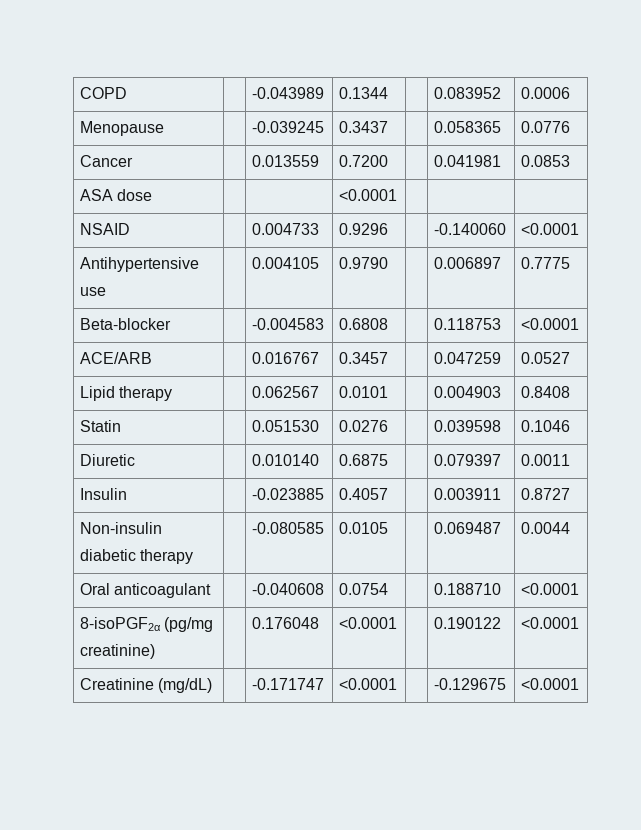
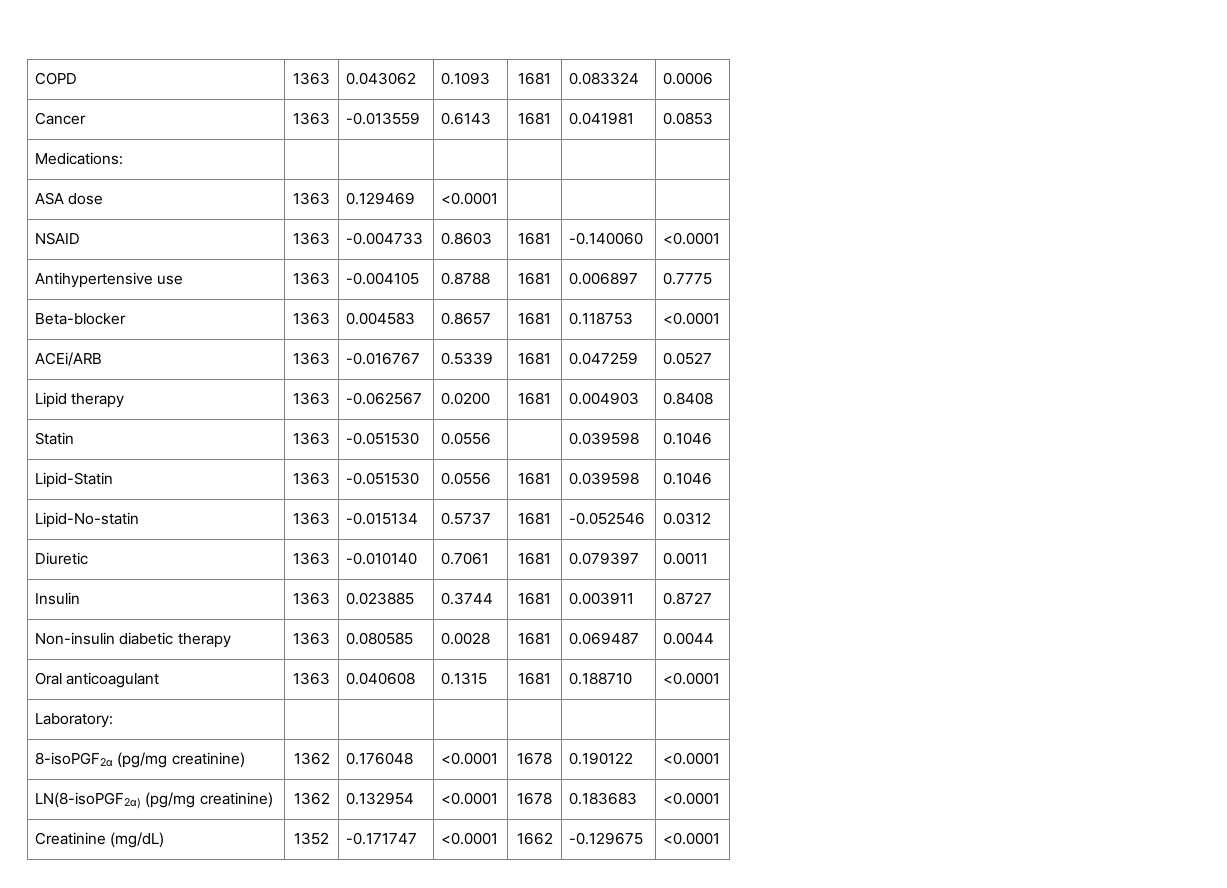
[251,87,324,99] [338,87,388,99] [433,87,501,99] [520,87,570,99] [79,121,164,136] [251,121,324,133] [338,121,388,133] [433,121,501,133] [520,121,570,133] [79,155,133,167] [251,155,319,167] [338,155,388,167] | -0.043989 | 0.1344 | | 0.083952 | 0.0006 // Menopause | | -0.039245 | 0.3437 | | 0.058365 | 0.0776 // Cancer | | 0.013559 | 0.7200 | -> [293,72,330,85] [346,72,417,85] [441,72,491,85] [518,72,551,85] [569,72,640,85] [663,72,714,85] [35,112,87,125] [293,112,330,125] [346,112,421,125] [441,112,492,125] [518,112,551,125] 1363 | 0.043062 | 0.1093 | 1681 | 0.083324 | 0.0006 // Cancer | 1363 | -0.013559 | 0.6143 | 1681
(570, 161) none -> [35,152,124,165] // Medications: | | | | | |
(153, 195) | -> [293,192,330,205] [346,192,416,205] 1363 | 0.129469
[251,223,319,235] [338,223,388,235] | 0.004733 | 0.9296 | -> [293,232,330,245] [346,232,424,245] [441,232,493,245] [518,232,551,245] 1363 | -0.004733 | 0.8603 | 1681
[251,257,319,269] [338,257,388,269] | 0.004105 | 0.9790 | -> [293,272,330,285] [346,272,420,285] [441,272,491,285] [518,272,551,285] 1363 | -0.004105 | 0.8788 | 1681
[251,318,324,330] [338,318,388,330] [433,318,501,330] [520,318,579,330] [79,352,152,364] [251,352,319,364] [338,352,388,364] | -0.004583 | 0.6808 | | 0.118753 | <0.0001 // ACE/ARB | | 0.016767 | 0.3457 | -> [293,312,330,325] [346,312,416,325] [441,312,492,325] [518,312,551,325] [569,312,634,325] [663,312,721,325] [35,352,103,366] [293,352,330,365] [346,352,421,365] [441,352,494,365] [518,352,551,365] 1363 | 0.004583 | 0.8657 | 1681 | 0.118753 | <0.0001 // ACEi/ARB | 1363 | -0.016767 | 0.5339 | 1681
[251,386,319,398] [338,386,388,398] | 0.062567 | 0.0101 | -> [293,392,330,405] [346,392,423,405] [441,392,491,405] [518,392,551,405] 1363 | -0.062567 | 0.0200 | 1681
[251,420,319,432] [338,420,388,432] [433,420,501,432] [520,420,570,432] [79,454,135,466] [251,454,319,466] [338,454,388,466] | 0.051530 | 0.0276 | | 0.039598 | 0.1046 // Diuretic | | 0.010140 | 0.6875 | -> [293,432,330,445] [346,432,420,445] [441,432,492,445] [569,432,640,445] [663,432,713,445] [35,472,114,488] [293,472,330,485] [346,472,420,485] [441,472,492,485] [518,472,551,485] [569,472,640,485] [663,472,713,485] [35,512,140,528] [293,512,330,525] [346,512,419,525] [441,512,492,525] [518,512,551,525] [569,512,646,525] [663,512,712,525] [35,552,89,565] [293,552,330,565] [346,552,418,565] [441,552,490,565] [518,552,551,565] 1363 | -0.051530 | 0.0556 | | 0.039598 | 0.1046 // Lipid-Statin | 1363 | -0.051530 | 0.0556 | 1681 | 0.039598 | 0.1046 // Lipid-No-statin | 1363 | -0.015134 | 0.5737 | 1681 | -0.052546 | 0.0312 // Diuretic | 1363 | -0.010140 | 0.7061 | 1681
[251,488,324,500] [338,488,388,500] | -0.023885 | 0.4057 | -> [293,592,330,605] [346,592,415,605] [441,592,494,605] [518,592,551,605] 1363 | 0.023885 | 0.3744 | 1681
[251,522,324,534] [338,522,388,534] | -0.080585 | 0.0105 | -> [293,632,330,645] [346,632,414,645] [441,632,491,645] [518,632,551,645] 1363 | 0.080585 | 0.0028 | 1681
[251,583,324,595] [338,583,388,595] | -0.040608 | 0.0754 | -> [293,672,330,685] [346,672,416,685] [441,672,488,685] [518,672,551,685] 1363 | 0.040608 | 0.1315 | 1681
(579, 589) none -> [35,713,114,728] // Laboratory: | | | | | |
(155, 651) none -> [293,752,330,765] 1362
(397, 623) none -> [517,752,552,765] 1678
(579, 623) none -> [35,792,273,809] [293,792,330,805] [346,792,415,805] [441,792,499,805] [517,792,552,805] [569,792,638,805] [663,792,721,805] // LN(8-isoPGF2α) (pg/mg creatinine) | 1362 | 0.132954 | <0.0001 | 1678 | 0.183683 | <0.0001
(213, 685) none -> [294,832,329,845] 1352
(397, 684) none -> [516,832,553,845] 1662

